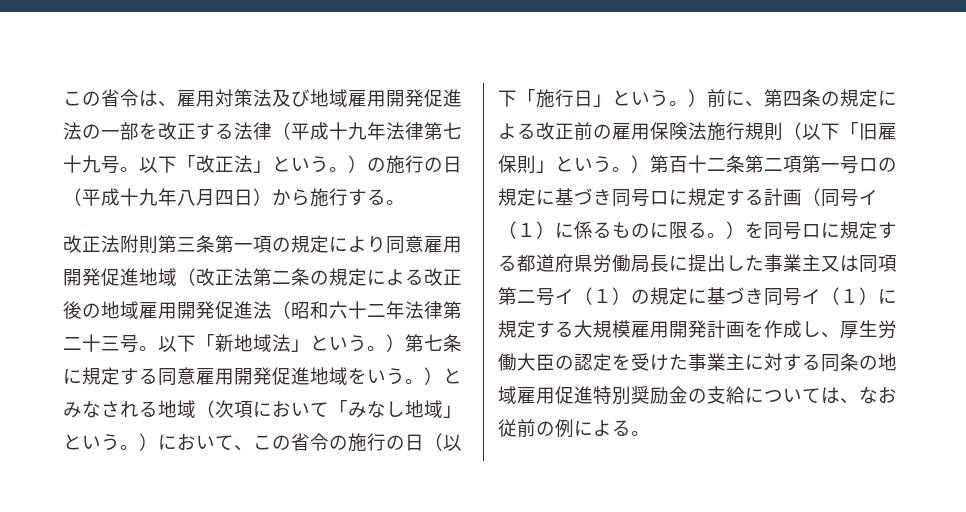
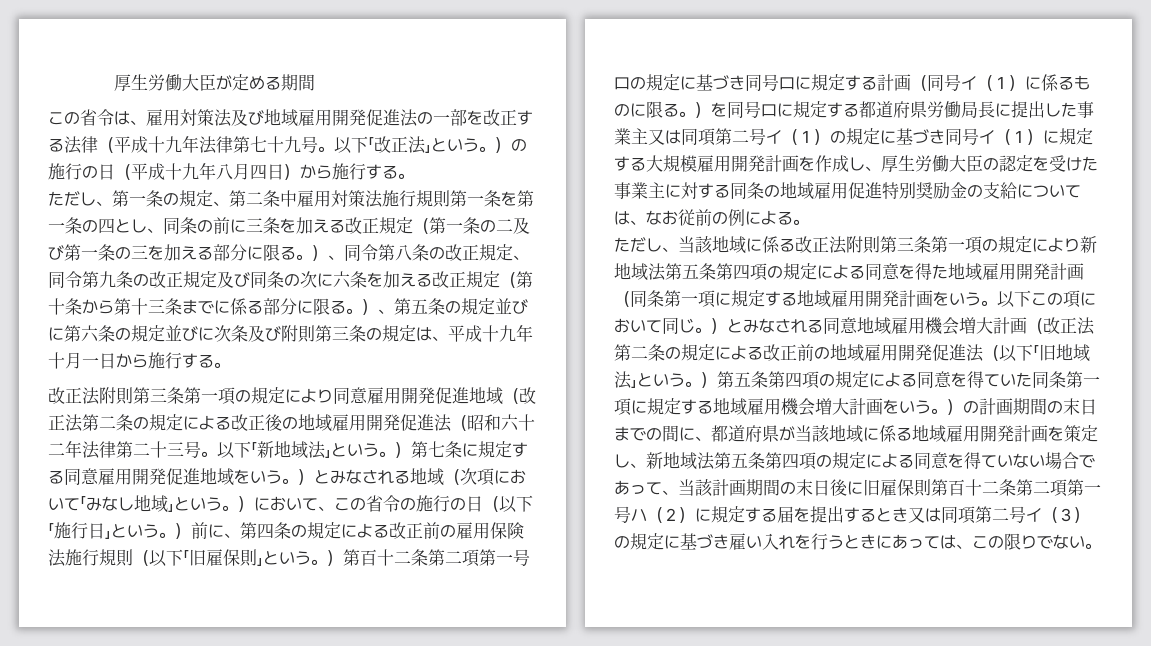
(63, 98) none -> [113,74,315,91] 厚生労働大臣が定める期間 //
(405, 202) none -> [48,190,534,208] [48,217,530,234] [48,244,529,261] [48,271,533,288] [48,298,528,315] [48,324,533,343] [48,352,230,369] // ただし、第一条の規定、第二条中雇用対策法施行規則第一条を第一条の四とし、同条の前に三条を加える改正規定（第一条の二及び第一条の三を加える部分に限る。）、同令第八条の改正規定、同令第九条の改正規定及び同条の次に六条を加える改正規定（第十条から第十三条までに係る部分に限る。）、第五条の規定並びに第六条の規定並びに次条及び附則第三条の規定は、平成十九年十月一日から施行する。
(650, 433) none -> [614,236,1097,254] [614,263,1084,281] [614,290,1096,308] [614,317,1095,335] [614,344,1090,362] [614,371,1100,389] [614,398,1097,416] [614,425,1098,443] [614,452,1095,470] [614,479,1101,497] [614,506,1090,524] [614,533,1101,550] // ただし、当該地域に係る改正法附則第三条第一項の規定により新地域法第五条第四項の規定による同意を得た地域雇用開発計画（同条第一項に規定する地域雇用開発計画をいう。以下この項において同じ。）とみなされる同意地域雇用機会増大計画（改正法第二条の規定による改正前の地域雇用開発促進法（以下「旧地域法」という。）第五条第四項の規定による同意を得ていた同条第一項に規定する地域雇用機会増大計画をいう。）の計画期間の末日までの間に、都道府県が当該地域に係る地域雇用開発計画を策定し、新地域法第五条第四項の規定による同意を得ていない場合であって、当該計画期間の末日後に旧雇保則第百十二条第二項第一号ハ（２）に規定する届を提出するとき又は同項第二号イ（３）の規定に基づき雇い入れを行うときにあっては、この限りでない。

